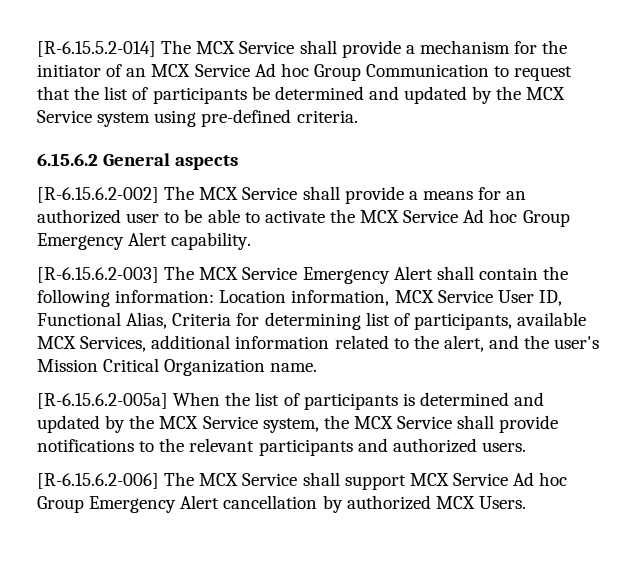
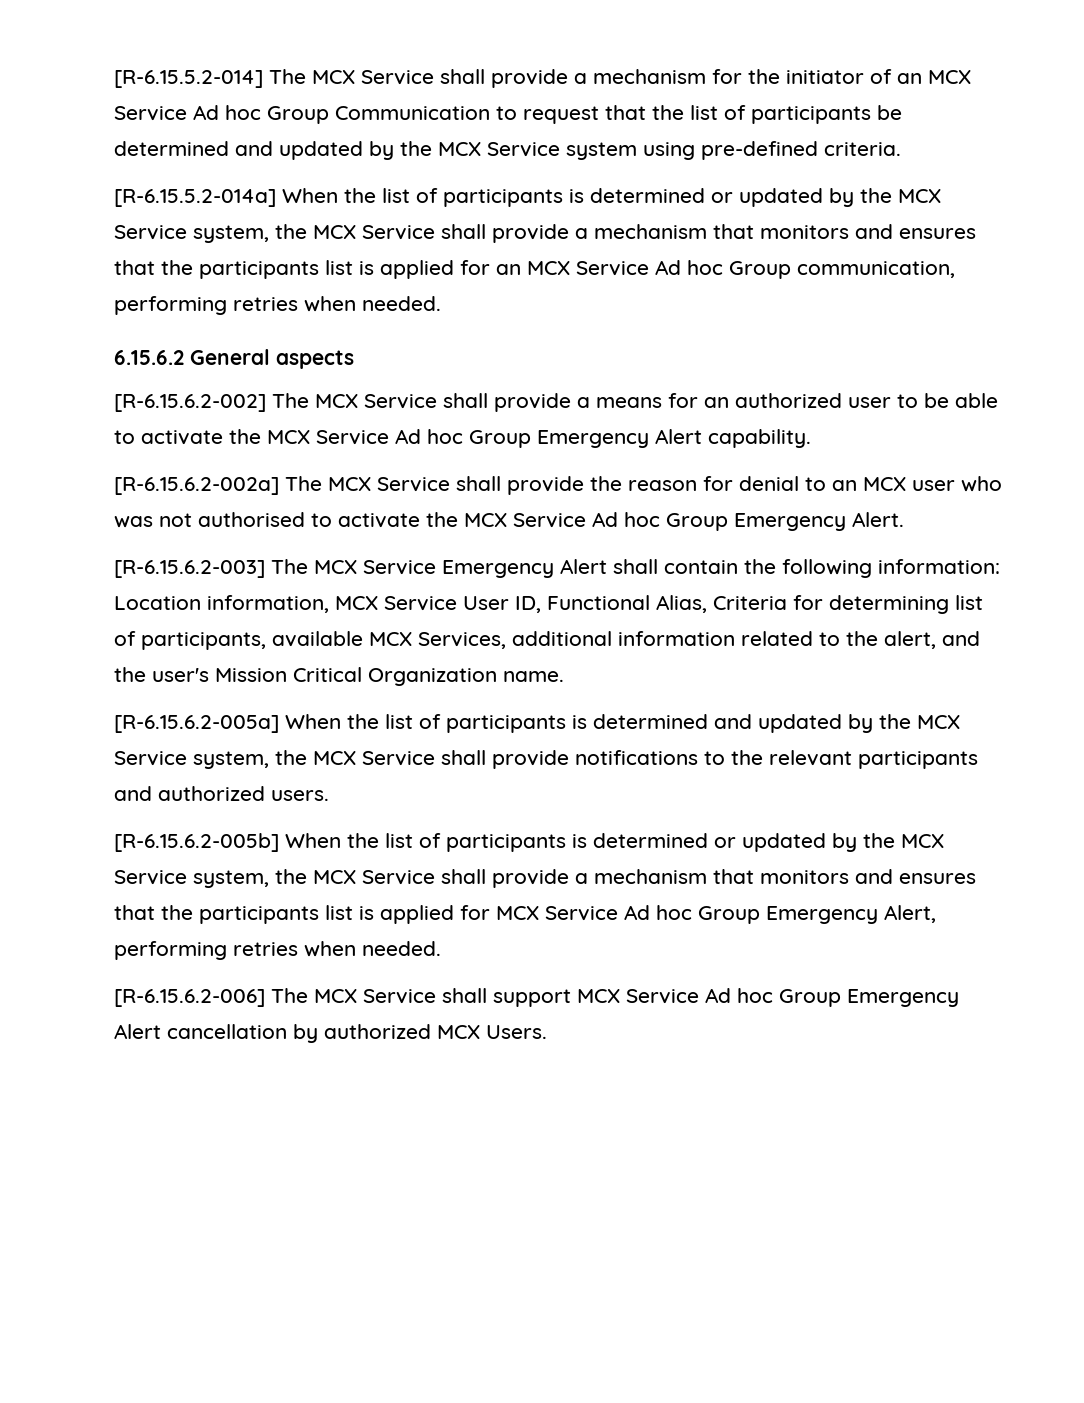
(358, 116) none -> [114,188,941,207] [114,224,976,243] [114,260,955,279] [114,296,441,315] // [R-6.15.5.2-014a] When the list of participants is determined or updated by the MCX Service system, the MCX Service shall provide a mechanism that monitors and ensures that the participants list is applied for an MCX Service Ad hoc Group communication, performing retries when needed.
(252, 241) none -> [114,476,1002,495] [114,512,904,531] // [R-6.15.6.2-002a] The MCX Service shall provide the reason for denial to an MCX user who was not authorised to activate the MCX Service Ad hoc Group Emergency Alert.
(526, 447) none -> [114,833,944,852] [114,869,976,888] [114,905,936,924] [114,941,441,960] // [R-6.15.6.2-005b] When the list of participants is determined or updated by the MCX Service system, the MCX Service shall provide a mechanism that monitors and ensures that the participants list is applied for MCX Service Ad hoc Group Emergency Alert, performing retries when needed.

